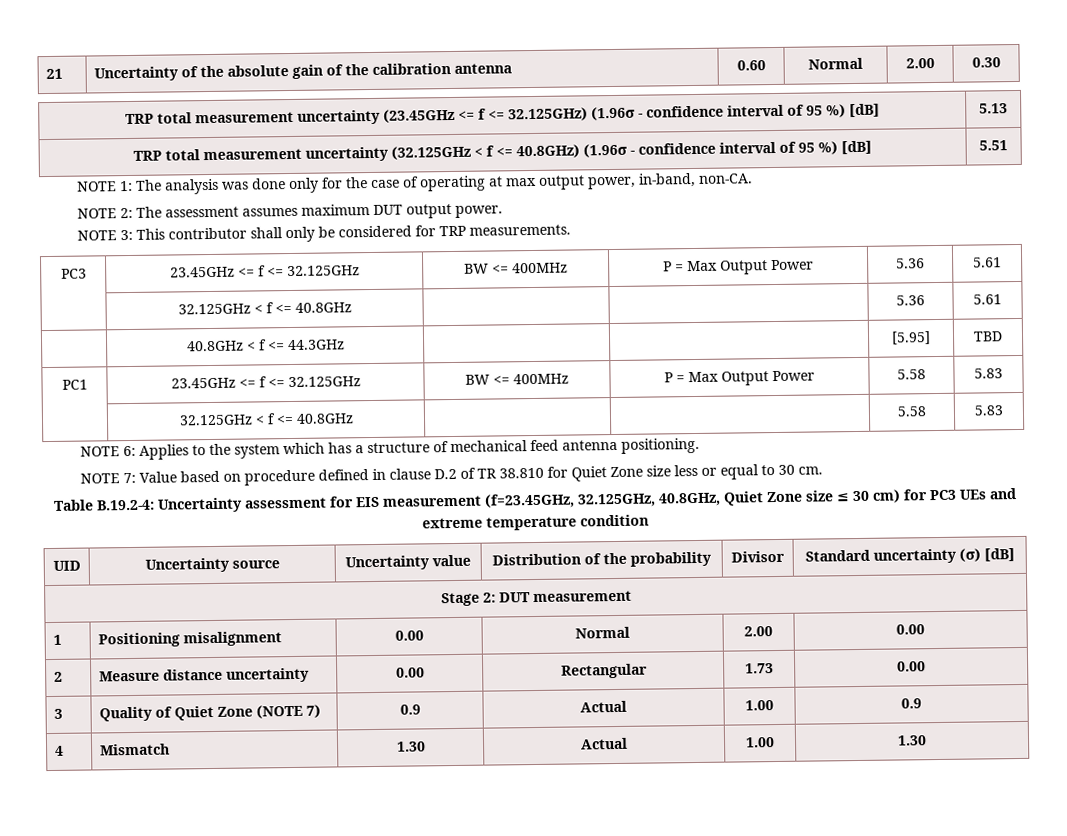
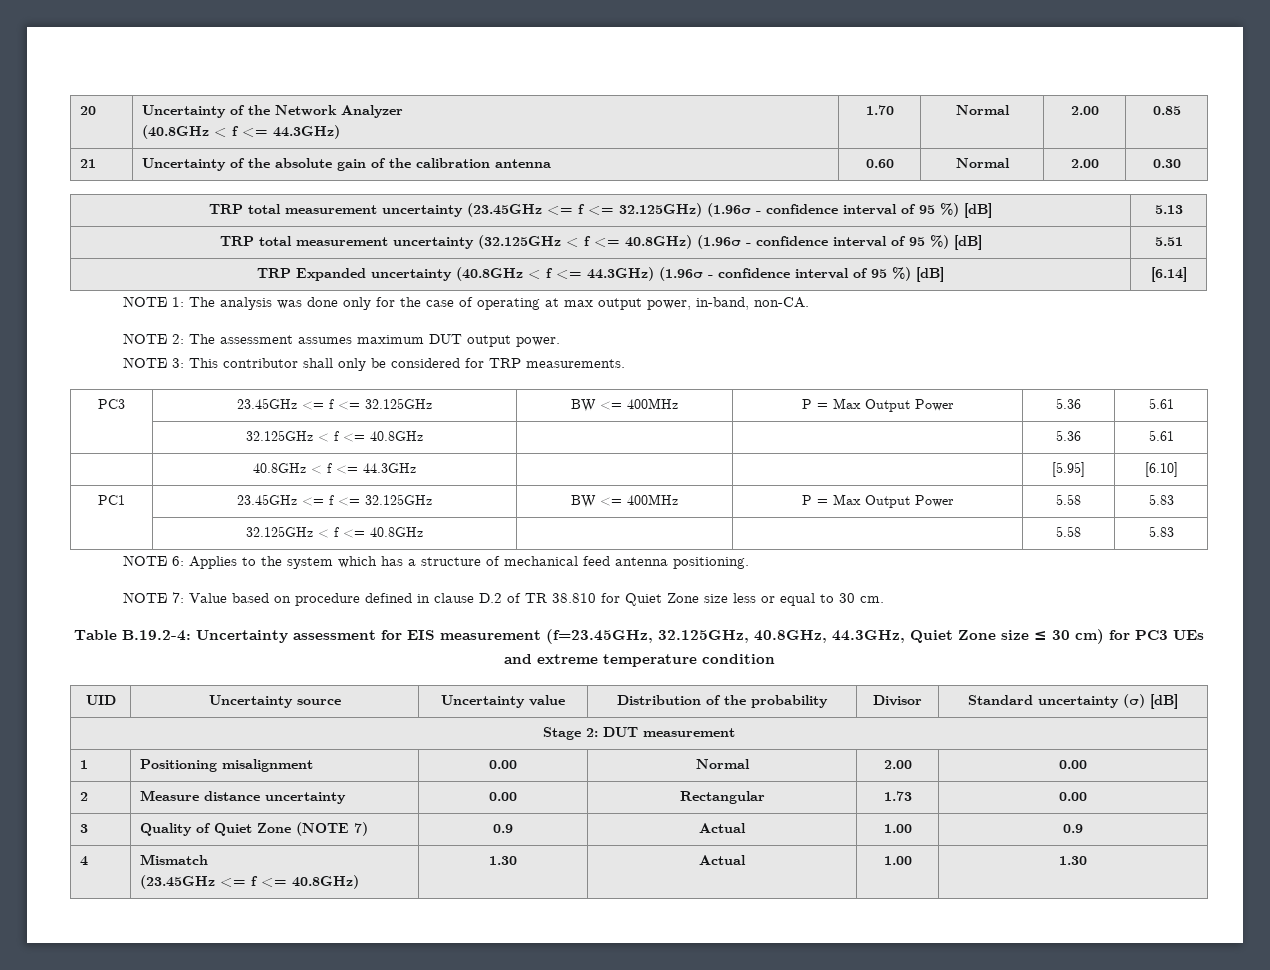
(45, 74) none -> [80,106,97,115] [142,105,404,118] [142,125,341,139] [865,105,894,115] [955,105,1010,115] [1070,106,1099,115] [1152,106,1181,115] 20 | Uncertainty of the Network Analyzer // (40.8GHz < f <= 44.3GHz) | 1.70 | Normal | 2.00 | 0.85 //
(1008, 145) none -> [257,267,944,282] [1150,267,1187,282] // TRP Expanded uncertainty (40.8GHz < f <= 44.3GHz) (1.96σ - confidence interval of 95 %) [dB] | [6.14]
[973,331,1003,342] TBD -> [1144,462,1178,477] [6.10]
(721, 499) none -> [832,630,905,643] 44.3GHz,
(170, 749) none -> [140,875,360,889] // (23.45GHz <= f <= 40.8GHz)

